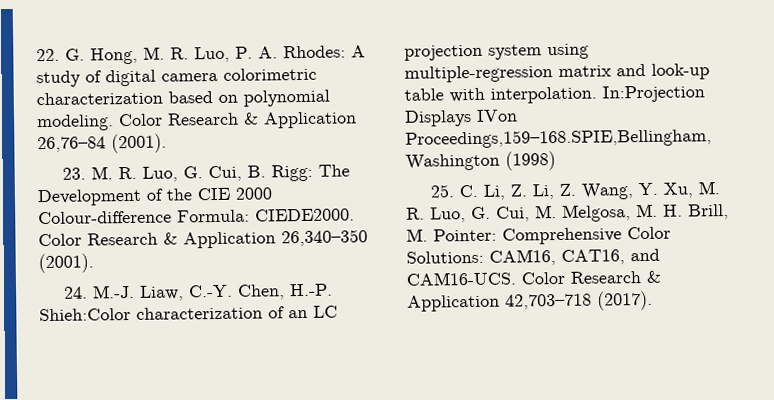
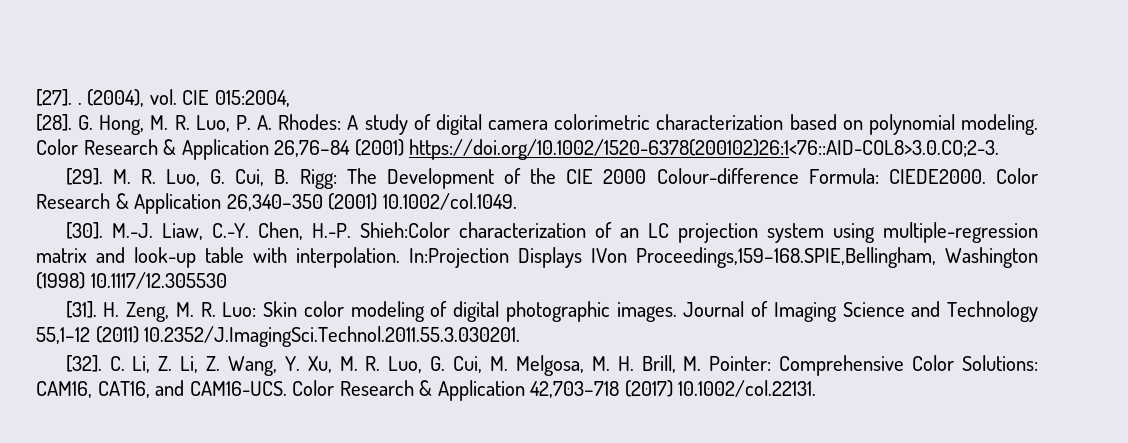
[36,48,60,62] 22. -> [36,89,290,107] [36,114,72,131] [27]. . (2004), vol. CIE 015:2004, // [28].
[111,133,167,154] [62,167,87,180] (2001). // 23. -> [354,139,1000,160] [65,168,103,185] (2001) https://doi.org/10.1002/1520-6378(200102)26:1<76::AID-COL8>3.0.CO;2-3. // [29].
[38,253,94,274] [63,286,89,299] (2001). // 24. -> [328,193,517,210] [65,222,103,239] (2001) 10.1002/col.1049. // [30].
[430,184,455,198] // 25. -> [90,272,227,289] [65,301,1038,322] [36,326,521,347] [65,355,102,372] 10.1117/12.305530 // [31]. H. Zeng, M. R. Luo: Skin color modeling of digital photographic images. Journal of Imaging Science and Technology 55,1–12 (2011) 10.2352/J.ImagingSci.Technol.2011.55.3.030201. // [32].
[597,290,653,311] (2017). -> [624,380,817,397] (2017) 10.1002/col.22131.

